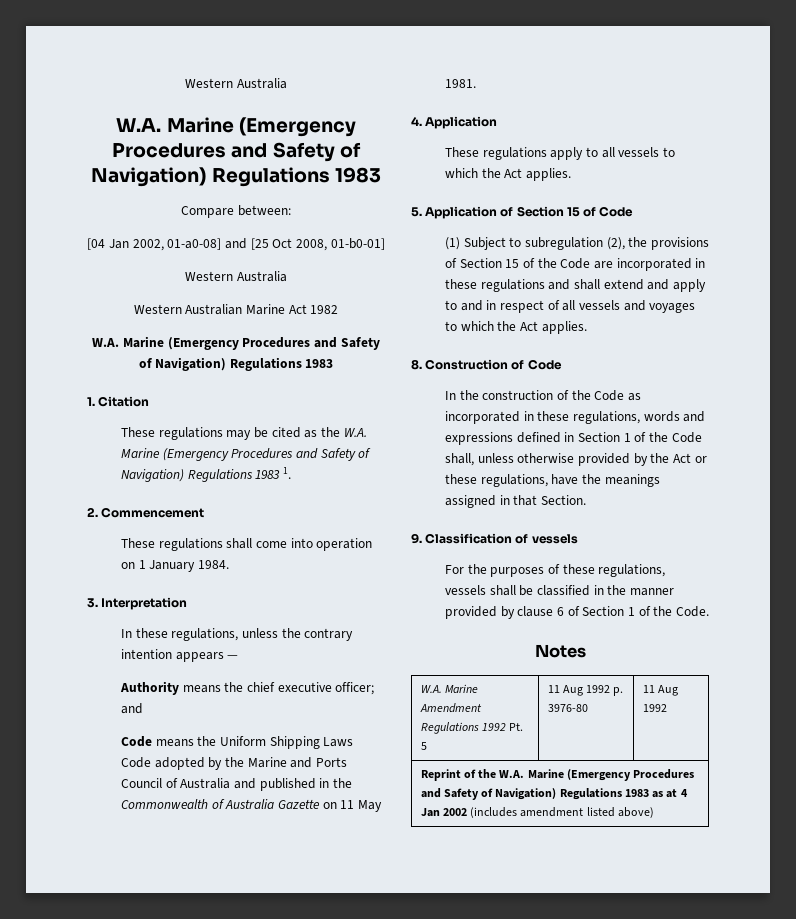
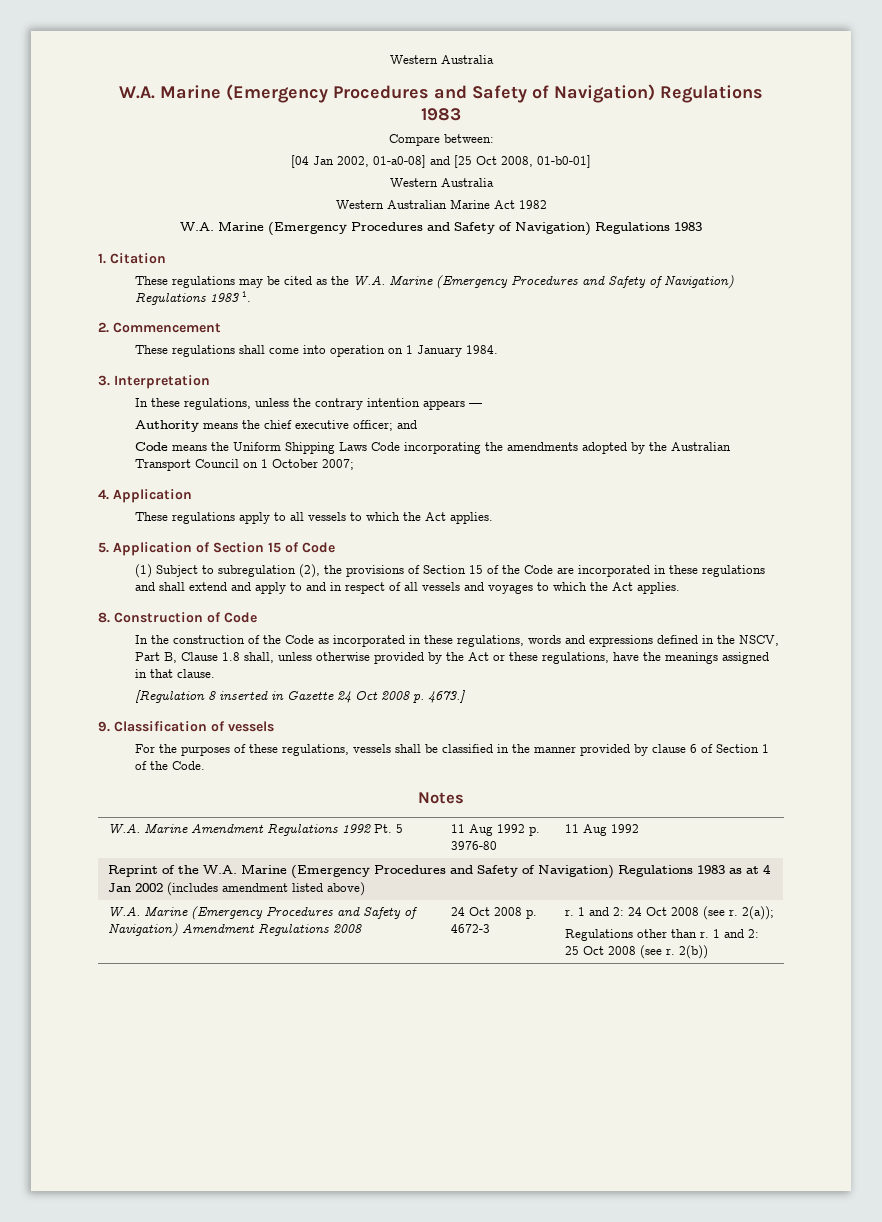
[154,757,347,770] [121,778,352,791] [121,799,382,812] [445,79,477,88] adopted by the Marine and Ports Council of Australia and published in the Commonwealth of Australia Gazette on 11 May 1981. -> [404,442,732,454] [135,459,355,471] incorporating the amendments adopted by the Australian Transport Council on 1 October 2007;
[578,432,702,443] Section 1 of the Code -> [717,635,780,646] [135,652,241,663] the NSCV, Part B, Clause 1.8
[541,495,587,505] Section. -> [177,669,216,678] [135,690,466,703] clause. // [Regulation 8 inserted in Gazette 24 Oct 2008 p. 4673.]
(654, 812) none -> [107,906,418,920] [107,923,362,937] [450,907,537,919] [450,924,490,933] [564,906,774,920] [564,929,759,941] [564,945,708,959] // W.A. Marine (Emergency Procedures and Safety of Navigation) Amendment Regulations 2008 | 24 Oct 2008 p. 4672-3 | r. 1 and 2: 24 Oct 2008 (see r. 2(a)); // Regulations other than r. 1 and 2: 25 Oct 2008 (see r. 2(b))

